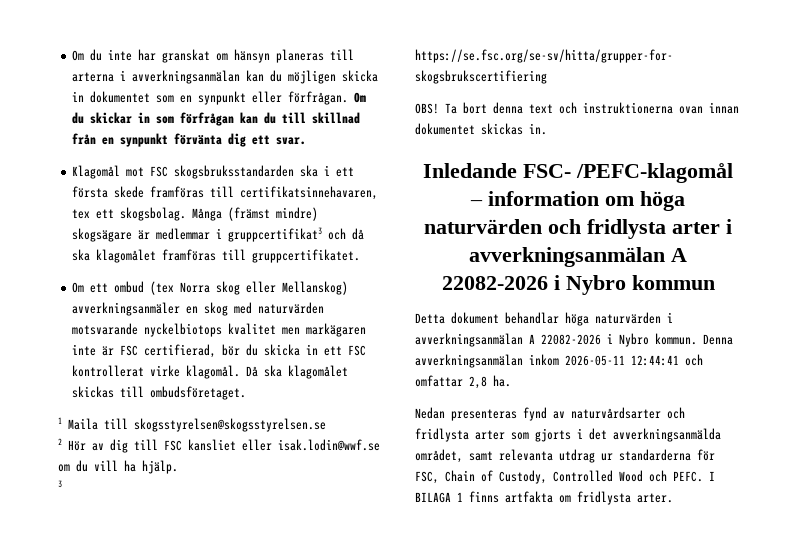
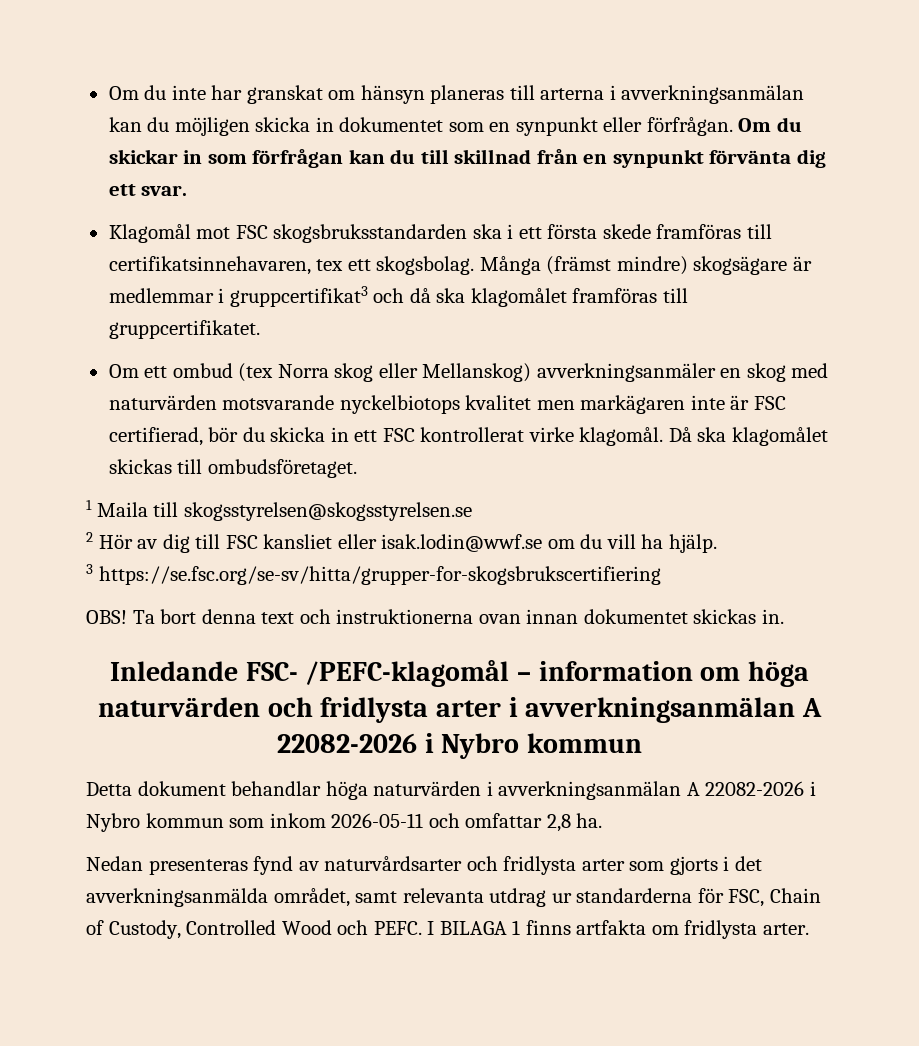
[655,333,733,345] [415,354,523,368] kommun. Denna avverkningsanmälan -> [145,813,265,828] kommun som
[631,355,679,366] 12:44:41 -> (424, 820) none

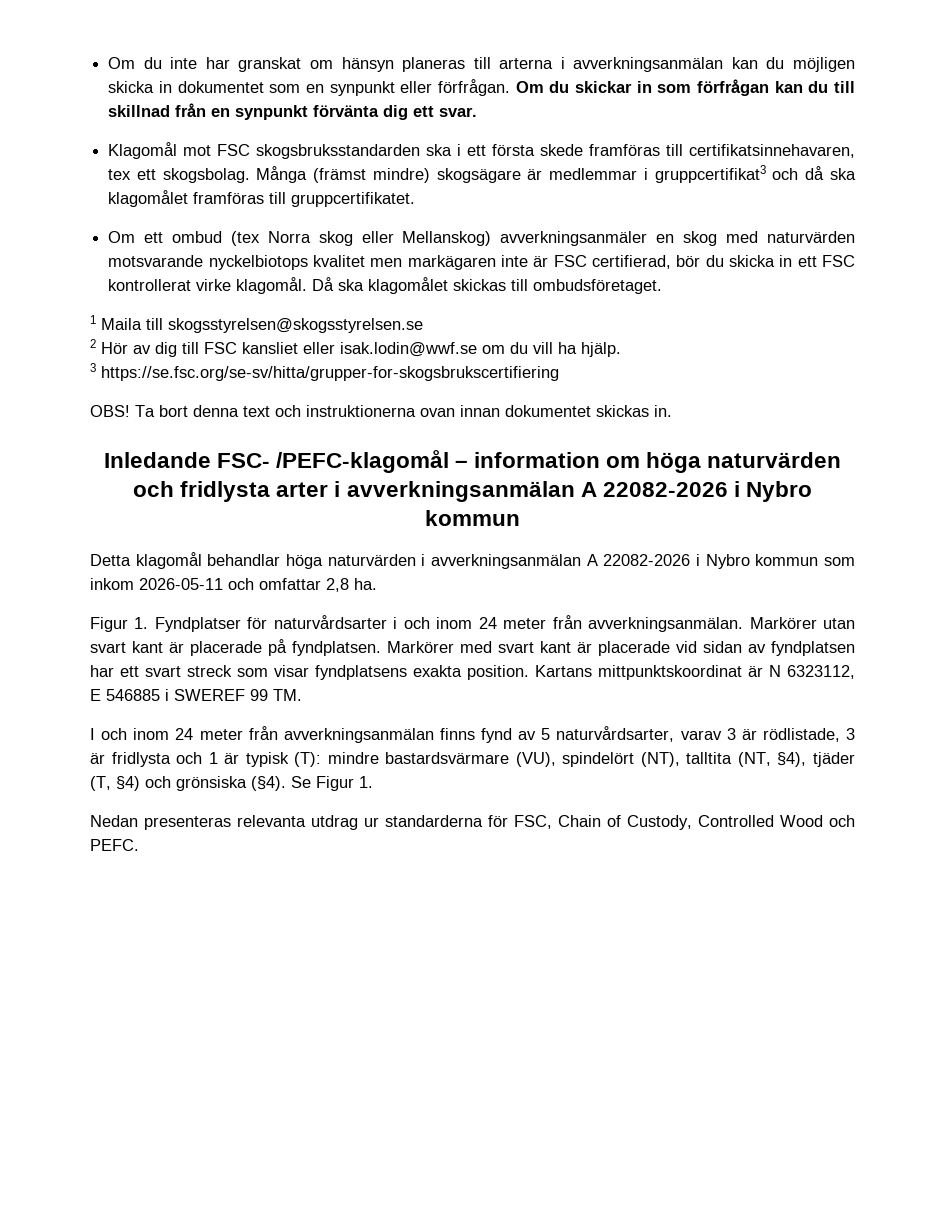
[137,781,226,796] dokument -> [135,552,202,569] klagomål
[86,856,762,875] [86,888,398,907] Nedan presenteras fynd av naturvårdsarter och fridlysta arter som gjorts i det avverkningsanmälda området, samt -> [90,615,855,632] [90,639,855,656] [90,665,855,680] [90,689,302,701] [90,726,855,743] [90,752,855,767] [90,776,373,791] [90,815,231,830] Figur 1. Fyndplatser för naturvårdsarter i och inom 24 meter från avverkningsanmälan. Markörer utan svart kant är placerade på fyndplatsen. Markörer med svart kant är placerade vid sidan av fyndplatsen har ett svart streck som visar fyndplatsens exakta position. Kartans mittpunktskoordinat är N 6323112, E 546885 i SWEREF 99 TM. // I och inom 24 meter från avverkningsanmälan finns fynd av 5 naturvårdsarter, varav 3 är rödlistade, 3 är fridlysta och 1 är typisk (T): mindre bastardsvärmare (VU), spindelört (NT), talltita (NT, §4), tjäder (T, §4) och grönsiska (§4). Se Figur 1. // Nedan presenteras
[427,920,809,939] I BILAGA 1 finns artfakta om fridlysta arter. -> (139, 845) none

